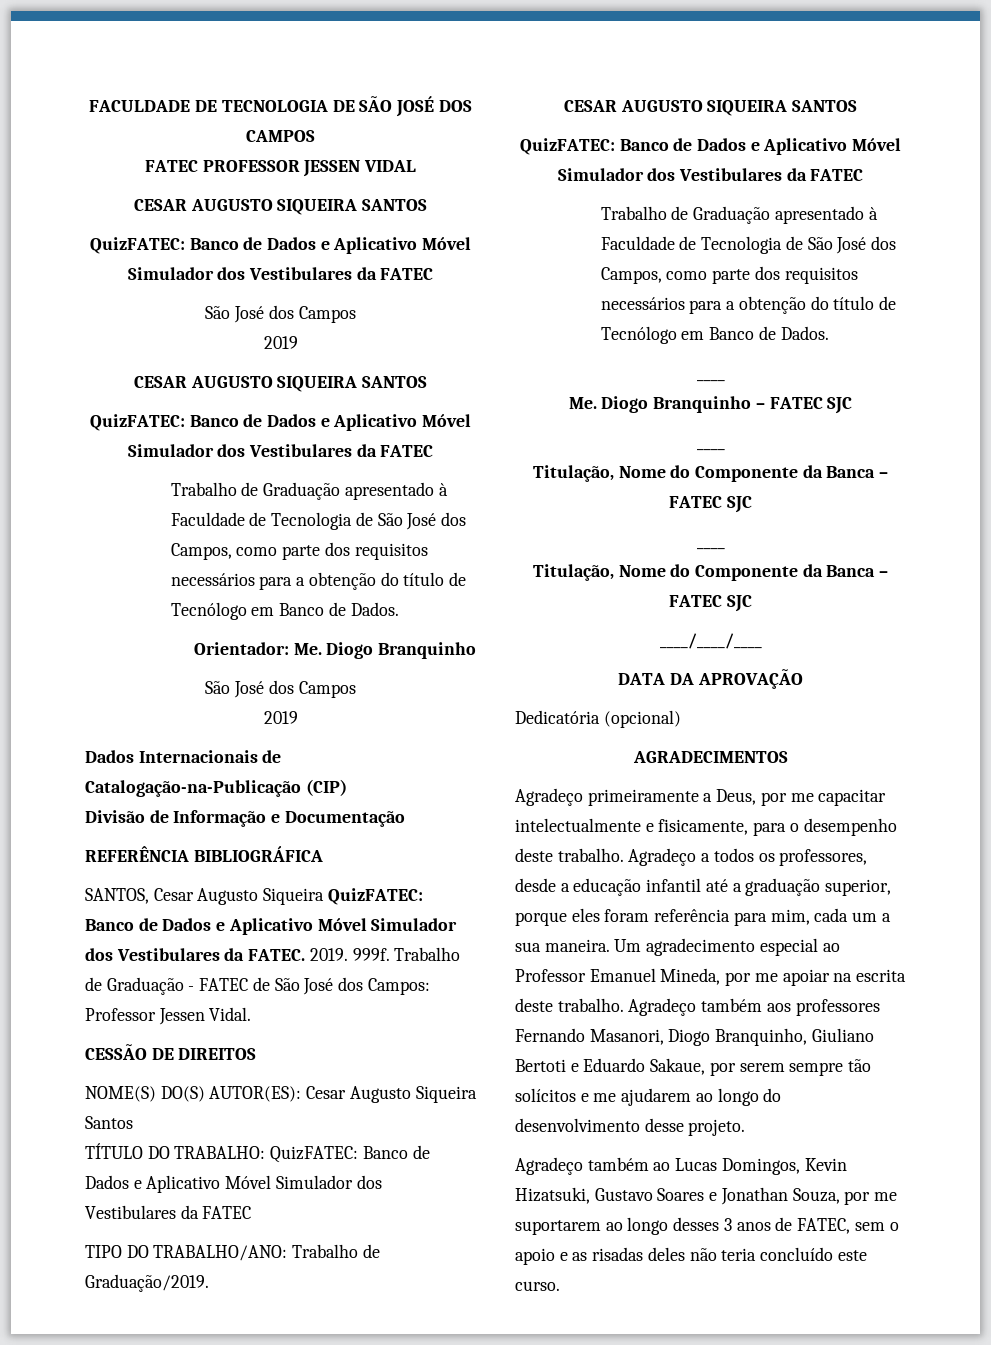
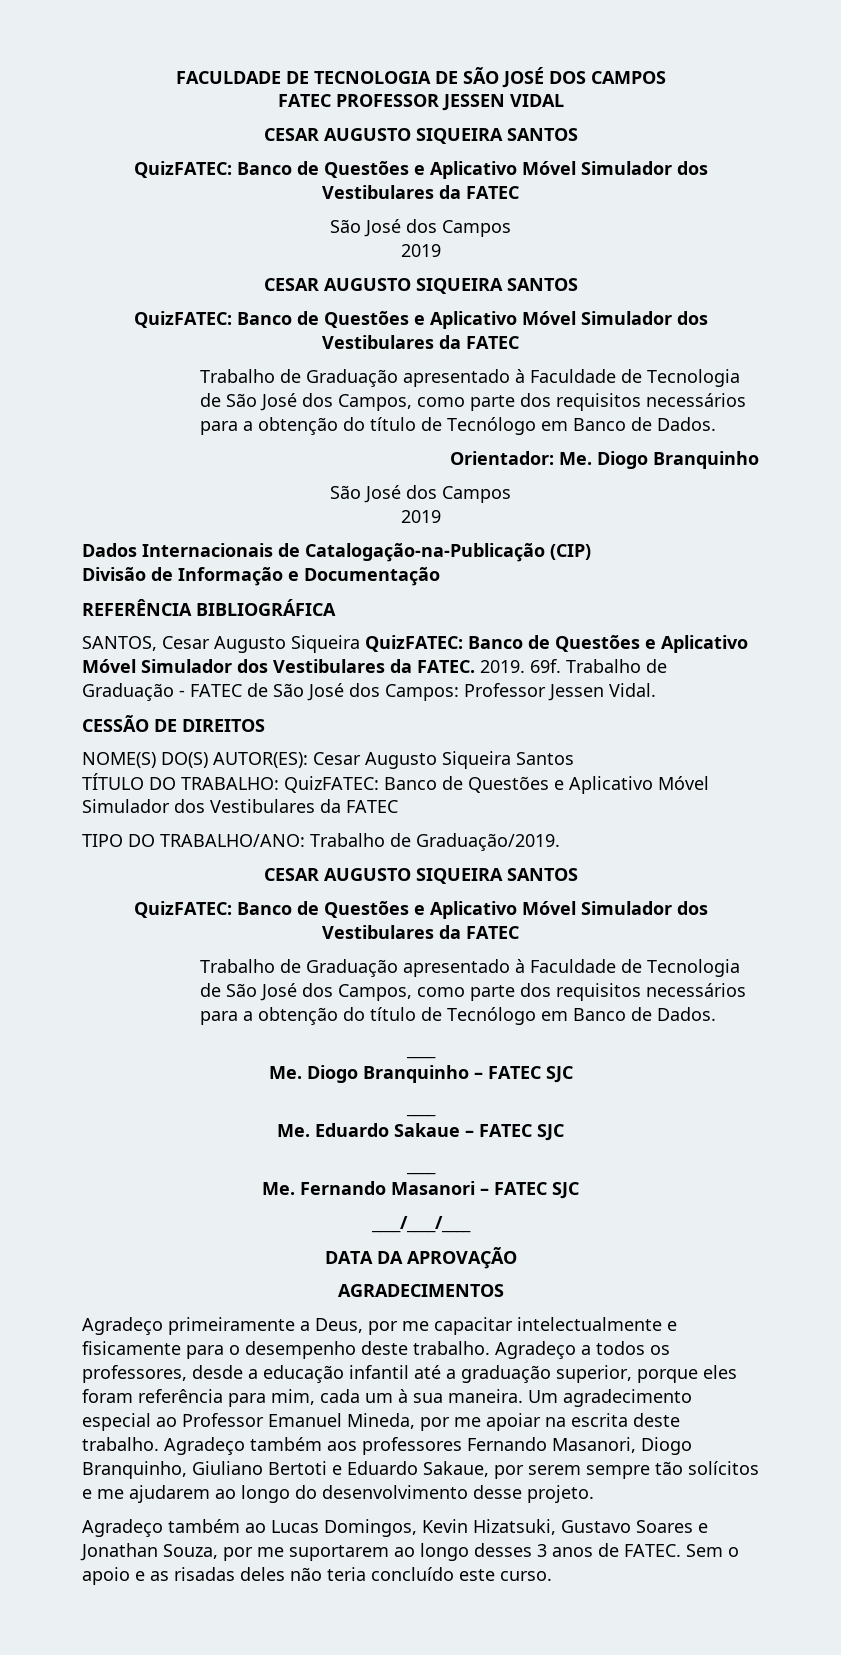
[267,237,316,250] Dados -> [323,161,409,178] Questões
[267,414,316,427] Dados -> [323,311,409,328] Questões
[162,918,212,931] Dados -> [555,635,640,652] Questões
[352,948,390,961] 999f. -> [530,659,561,673] 69f.
[85,1175,129,1189] Dados -> [468,776,549,793] Questões
[697,138,746,151] Dados -> [323,901,409,918] Questões
[532,465,889,482] [669,496,752,513] [696,547,725,550] [532,564,876,581] Titulação, Nome do Componente da Banca – FATEC SJC // ____ // Titulação, Nome do Componente da Banca -> [277,1123,564,1141] [405,1171,436,1175] [262,1181,475,1195] Me. Eduardo Sakaue – FATEC SJC // ____ // Me. Fernando Masanori
[515,710,681,728] // Dedicatória (opcional) -> (517, 1258) none
[658,819,749,835] fisicamente, -> [82,1341,181,1355] fisicamente
[881,913,891,922] a -> [398,1389,408,1403] à
[797,1218,885,1234] FATEC, sem -> [624,1544,723,1557] FATEC. Sem

